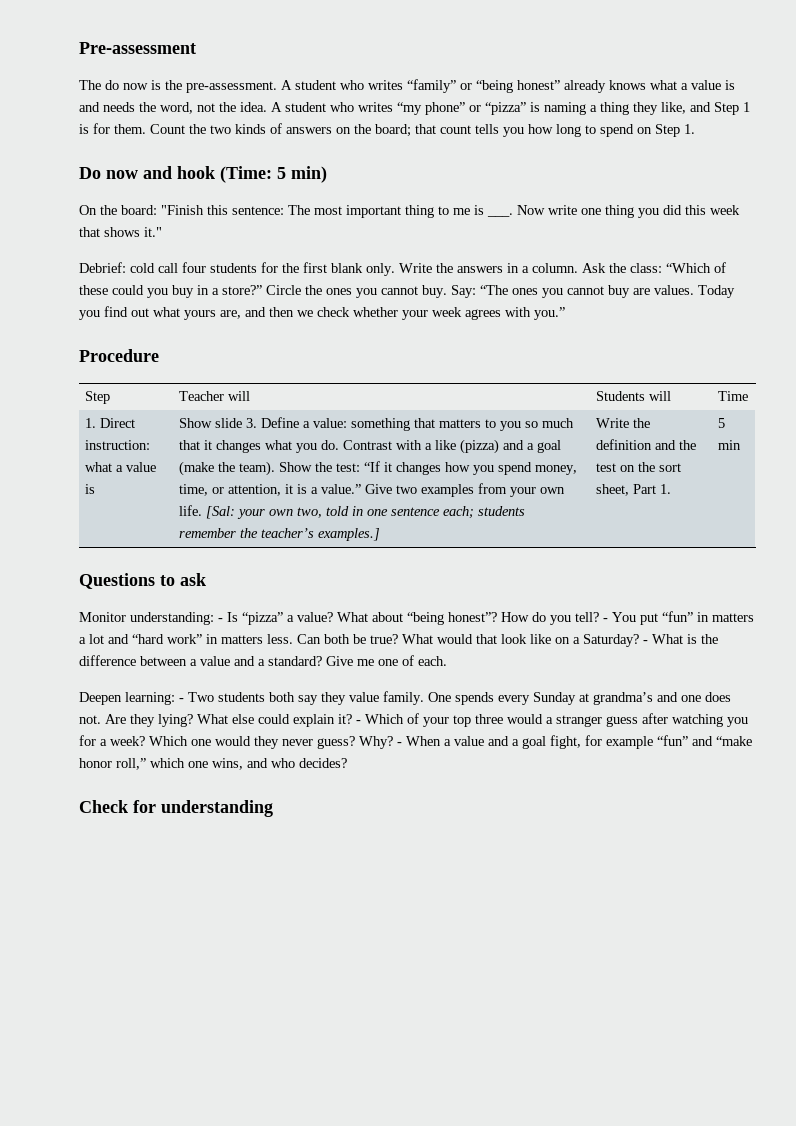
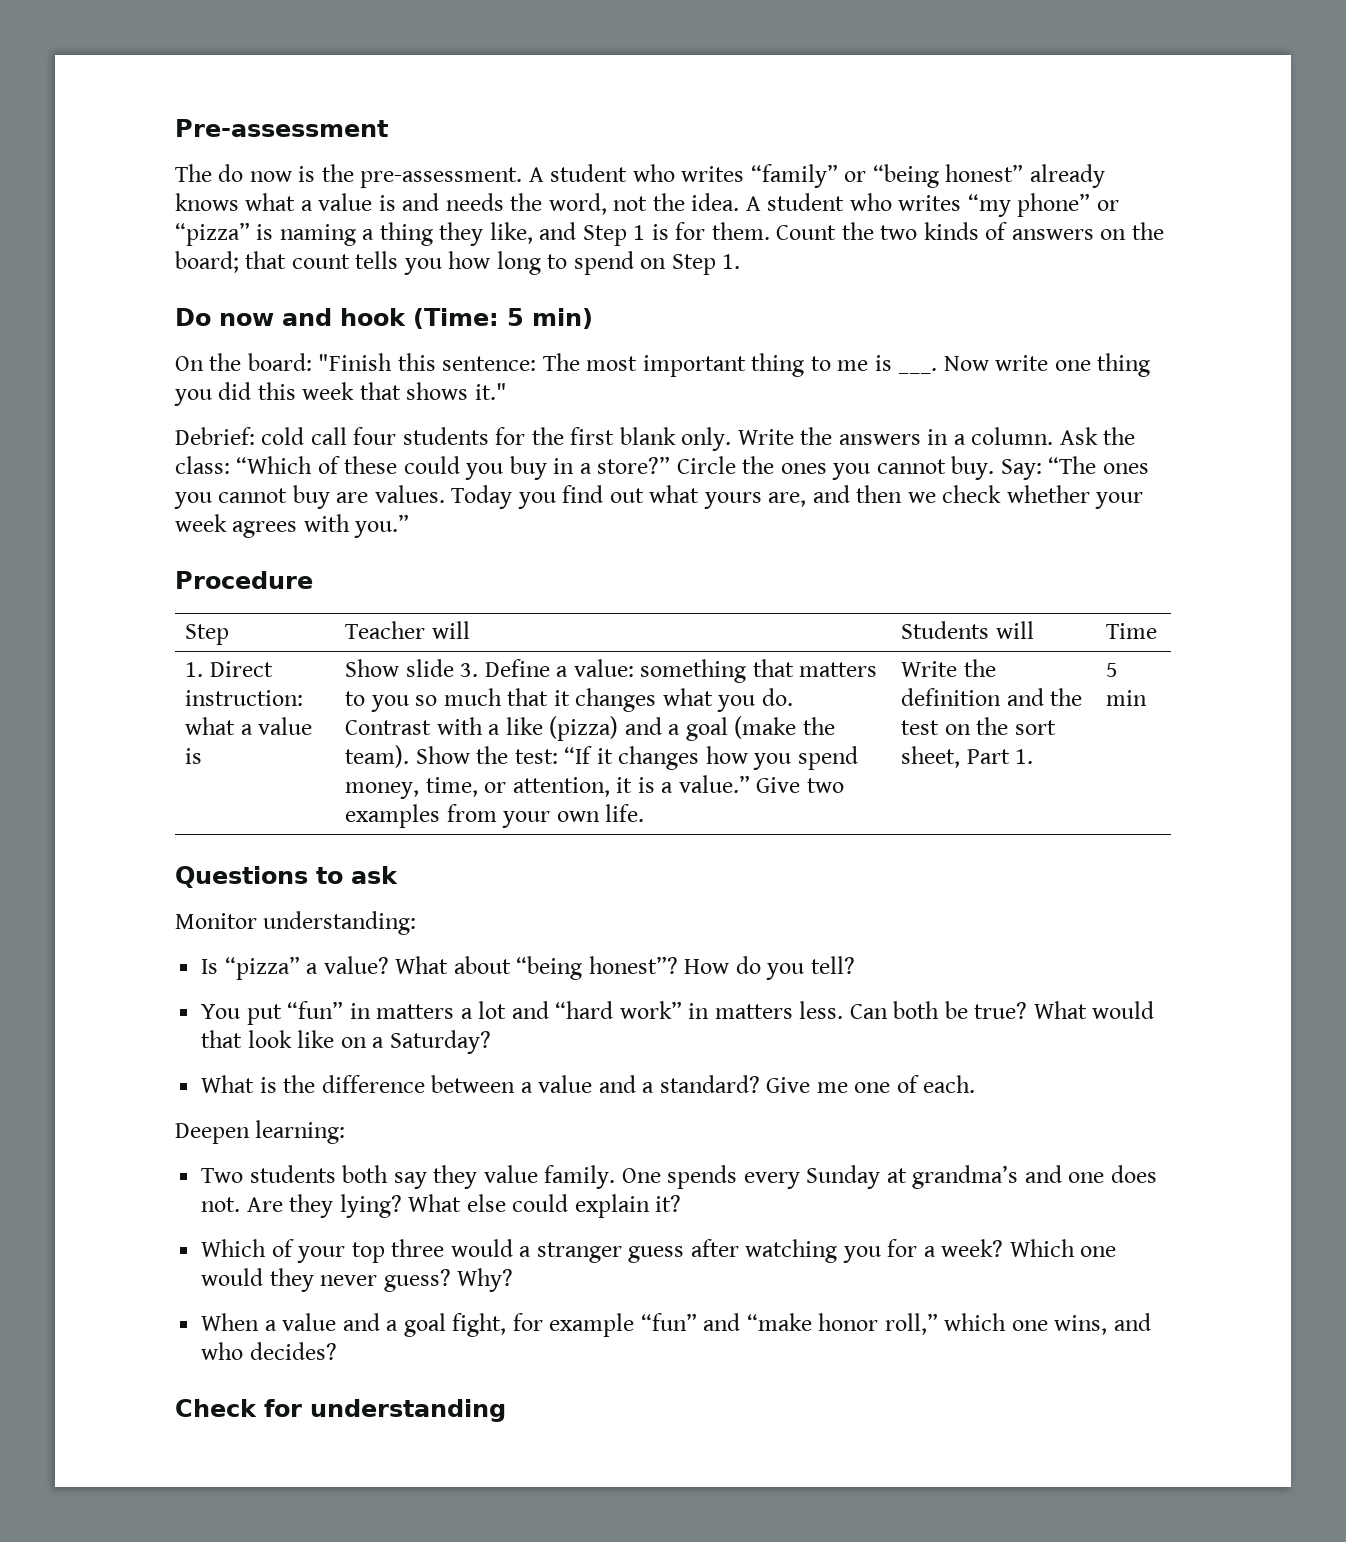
[205,506,525,519] [178,528,380,541] [Sal: your own two, told in one sentence each; students remember the teacher’s examples.] -> (645, 813) none
[218,618,223,622] - -> (417, 923) //
[603,618,608,622] - -> (855, 965) //
[643,640,648,644] - -> (491, 1042) //
[179,698,184,702] - -> (346, 1132) //
[356,720,361,724] - -> (682, 1203) //
[397,742,402,746] - -> (514, 1280) //

